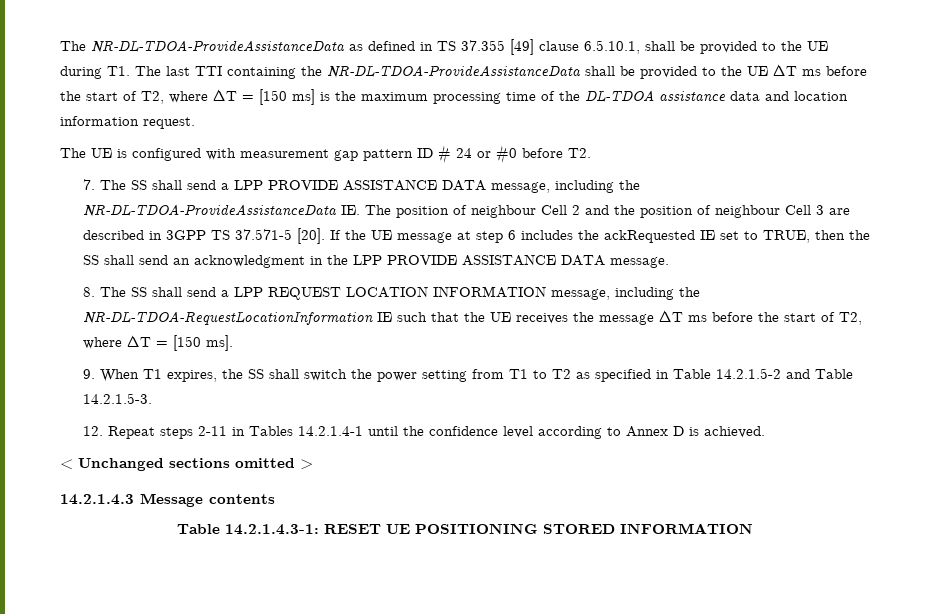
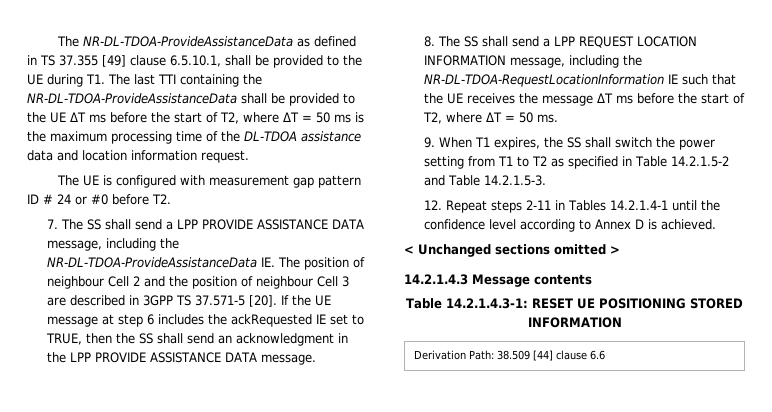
[259,89,315,105] [150 ms] -> [316,112,351,123] 50 ms
[172,335,233,351] [150 ms]. -> [518,112,558,123] 50 ms.
(753, 528) none -> [413,350,605,361] // Derivation Path: 38.509 [44] clause 6.6

